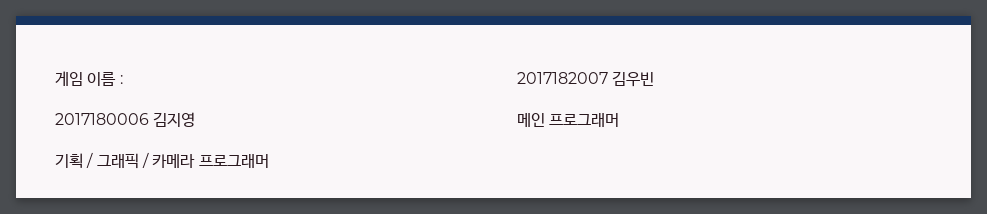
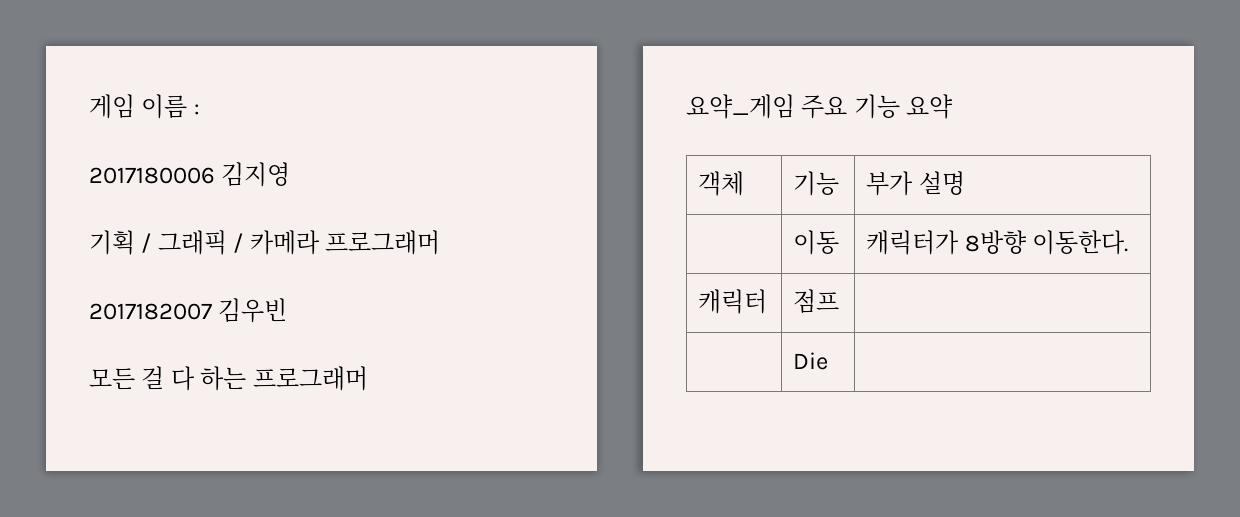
[517,113,620,127] 메인 프로그래머 -> [89,366,368,391] [686,94,954,119] [698,171,745,196] [793,171,840,196] [866,171,965,196] [793,230,840,255] [866,230,1129,255] [698,289,768,314] [793,289,840,313] [793,352,829,370] 모든 걸 다 하는 프로그래머 // 요약_게임 주요 기능 요약 // 객체 | 기능 | 부가 설명 // | 이동 | 캐릭터가 8방향 이동한다. // 캐릭터 | 점프 | // | Die |

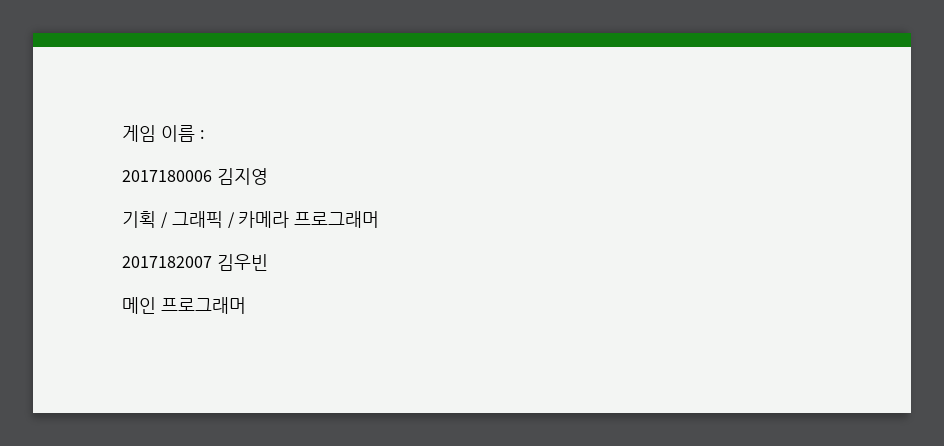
[89,366,368,391] [686,94,954,119] [698,171,745,196] [793,171,840,196] [866,171,965,196] [793,230,840,255] [866,230,1129,255] [698,289,768,314] [793,289,840,313] [793,352,829,370] 모든 걸 다 하는 프로그래머 // 요약_게임 주요 기능 요약 // 객체 | 기능 | 부가 설명 // | 이동 | 캐릭터가 8방향 이동한다. // 캐릭터 | 점프 | // | Die | -> [122,297,246,314] 메인 프로그래머

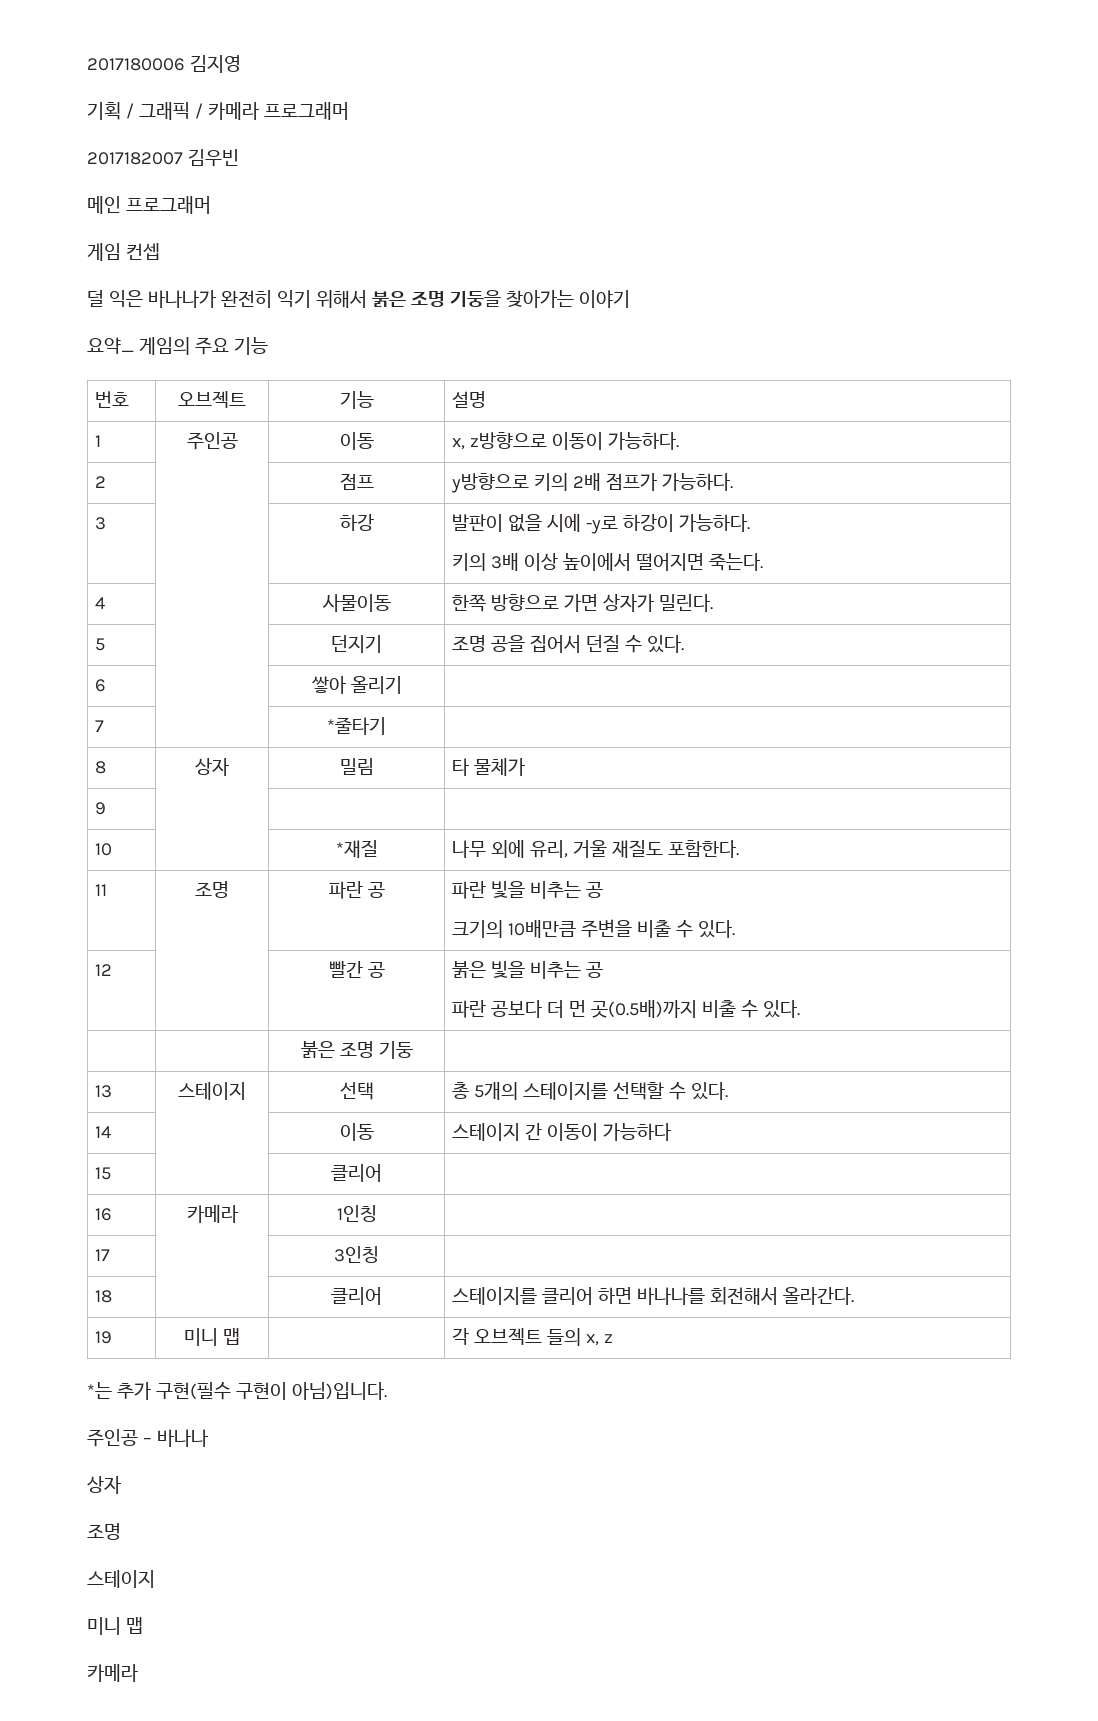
[122,125,204,142] 게임 이름 : // -> (87, 64) none
(246, 305) none -> [87,243,160,261] [87,290,630,308] [87,337,268,355] [95,391,130,408] [178,391,246,408] [339,391,374,409] [452,391,487,408] [95,435,102,447] [186,432,238,450] [339,432,374,450] [452,432,680,450] [95,476,107,488] [339,473,374,490] [451,473,734,493] [95,517,107,530] [339,514,374,531] [452,514,751,534] [452,553,764,571] [95,597,106,609] [321,594,391,612] [452,594,714,612] [95,638,106,651] [331,635,382,653] [452,635,685,653] [95,679,107,692] [311,676,402,694] [95,720,105,732] [327,717,386,735] [95,761,107,774] [195,758,229,776] [339,758,374,775] [452,758,526,776] [95,802,107,815] [95,843,113,856] [335,840,378,858] [452,840,740,858] [95,884,108,896] [195,881,229,898] [328,881,385,899] [452,881,604,899] [452,919,736,938] [95,964,113,976] [328,961,385,978] [452,961,604,979] [452,1000,801,1018] [300,1041,413,1059] [95,1085,113,1098] [178,1082,246,1100] [339,1082,374,1100] [452,1082,729,1100] [95,1126,112,1138] [339,1123,374,1141] [452,1123,672,1141] [95,1167,112,1180] [331,1164,382,1182] [95,1208,113,1221] [186,1205,238,1223] [336,1205,377,1222] [95,1249,111,1261] [334,1246,379,1263] [95,1290,113,1303] [331,1287,382,1305] [452,1287,855,1305] [95,1331,113,1344] [184,1328,240,1346] [452,1328,614,1346] [87,1382,387,1400] [87,1429,208,1447] [87,1476,121,1494] [87,1523,121,1540] [87,1570,155,1588] [87,1617,143,1635] [87,1664,138,1682] // 게임 컨셉 // 덜 익은 바나나가 완전히 익기 위해서 붉은 조명 기둥을 찾아가는 이야기 // 요약_ 게임의 주요 기능 // 번호 | 오브젝트 | 기능 | 설명 // 1 | 주인공 | 이동 | x, z방향으로 이동이 가능하다. // 2 | | 점프 | y방향으로 키의 2배 점프가 가능하다. // 3 | | 하강 | 발판이 없을 시에 -y로 하강이 가능하다. // 키의 3배 이상 높이에서 떨어지면 죽는다. // 4 | | 사물이동 | 한쪽 방향으로 가면 상자가 밀린다. // 5 | | 던지기 | 조명 공을 집어서 던질 수 있다. // 6 | | 쌓아 올리기 | // 7 | | *줄타기 | // 8 | 상자 | 밀림 | 타 물체가 // 9 | | | // 10 | | *재질 | 나무 외에 유리, 거울 재질도 포함한다. // 11 | 조명 | 파란 공 | 파란 빛을 비추는 공 // 크기의 10배만큼 주변을 비출 수 있다. // 12 | | 빨간 공 | 붉은 빛을 비추는 공 // 파란 공보다 더 먼 곳(0.5배)까지 비출 수 있다. // | | 붉은 조명 기둥 | // 13 | 스테이지 | 선택 | 총 5개의 스테이지를 선택할 수 있다. // 14 | | 이동 | 스테이지 간 이동이 가능하다 // 15 | | 클리어 | // 16 | 카메라 | 1인칭 | // 17 | | 3인칭 | // 18 | | 클리어 | 스테이지를 클리어 하면 바나나를 회전해서 올라간다. // 19 | 미니 맵 | | 각 오브젝트 들의 x, z // *는 추가 구현(필수 구현이 아님)입니다. // 주인공 – 바나나 // 상자 // 조명 // 스테이지 // 미니 맵 // 카메라

